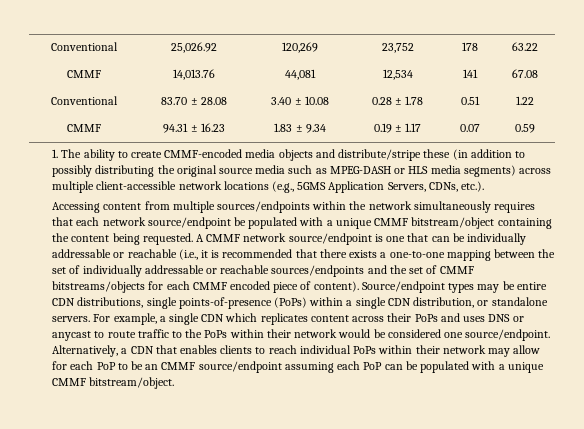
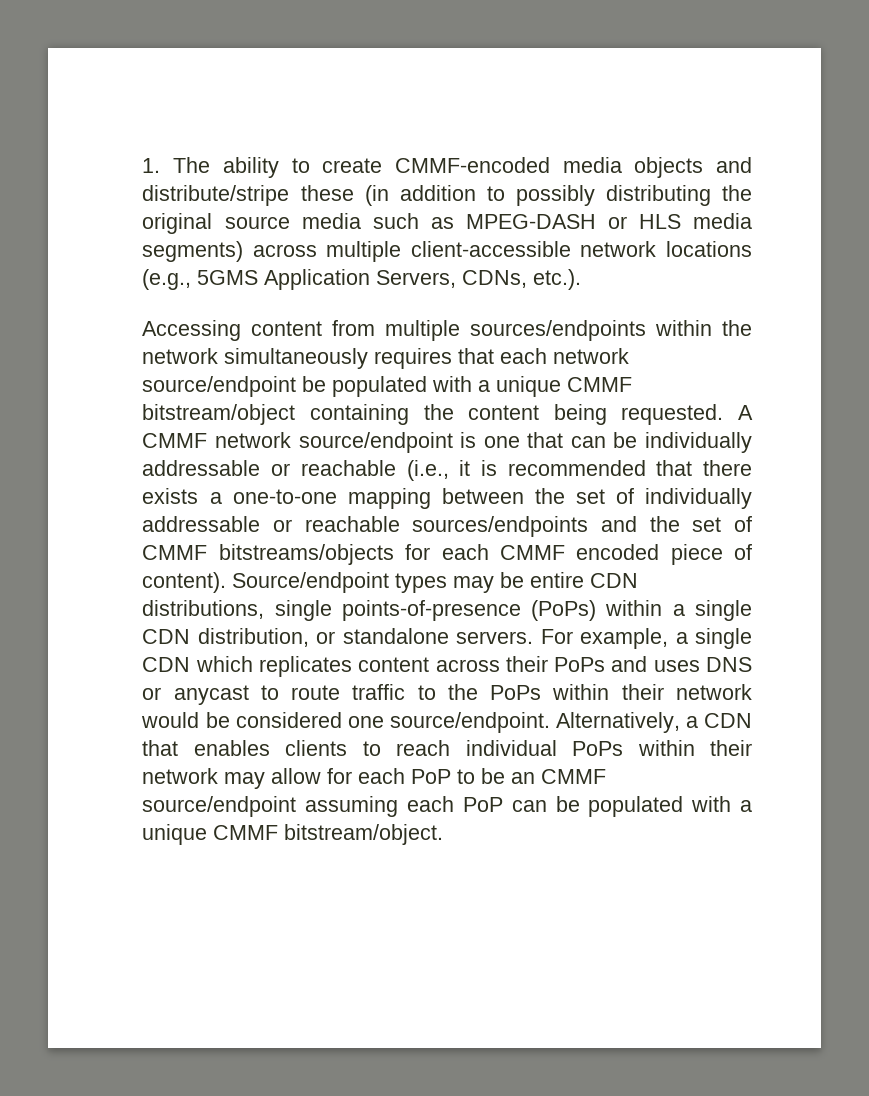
[51,42,118,51] [171,42,217,53] [282,42,318,53] [381,43,414,53] [462,42,478,51] [512,42,538,51] [67,70,101,78] [173,69,215,80] [285,69,316,80] [382,69,413,80] [463,69,478,78] [512,69,538,78] [51,96,118,105] [161,97,227,105] [271,96,329,105] [371,96,424,105] [461,96,480,105] [516,96,534,105] [67,124,101,132] [163,123,225,133] [274,123,326,133] [373,123,422,133] [460,124,480,132] [515,124,535,133] Conventional | 25,026.92 | 120,269 | 23,752 | 178 | 63.22 // CMMF | 14,013.76 | 44,081 | 12,534 | 141 | 67.08 // Conventional | 83.70 ± 28.08 | 3.40 ± 10.08 | 0.28 ± 1.78 | 0.51 | 1.22 // CMMF | 94.31 ± 16.23 | 1.83 ± 9.34 | 0.19 ± 1.17 | 0.07 | 0.59 // -> (142, 165) none

